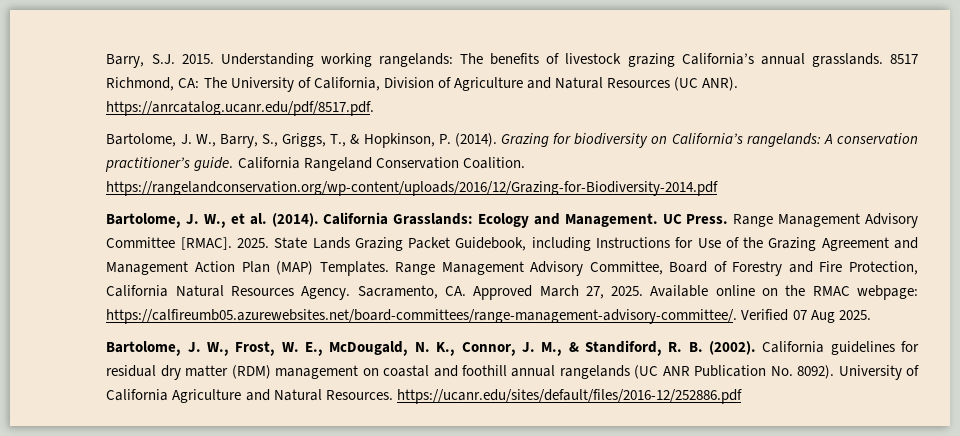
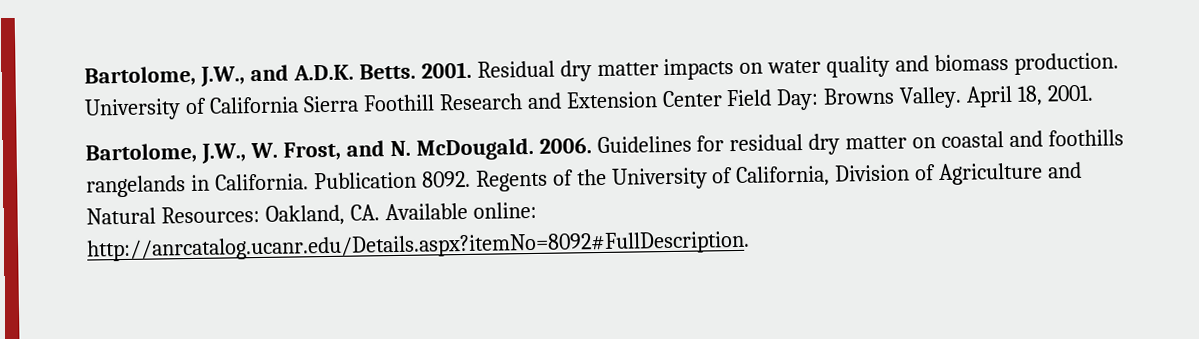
[106,53,918,68] [106,77,227,91] Barry, S.J. 2015. Understanding working rangelands: The benefits of livestock grazing California’s annual grasslands. 8517 Richmond, CA: The -> [83,52,1120,87] [83,84,1095,121] [84,129,1125,164] [85,168,607,198] Bartolome, J.W., and A.D.K. Betts. 2001. Residual dry matter impacts on water quality and biomass production. University of California Sierra Foothill Research and Extension Center Field Day: Browns Valley. April 18, 2001. // Bartolome, J.W., W. Frost, and N. McDougald. 2006. Guidelines for residual dry matter on coastal and foothills rangelands in California. Publication 8092. Regents of the
[606,77,739,91] [106,101,375,116] [106,133,918,148] [105,157,525,172] [106,181,719,196] [106,212,918,228] [106,237,918,251] [106,261,918,276] [106,285,918,300] [106,309,871,324] [106,340,919,356] [106,365,920,380] [106,389,742,404] Resources (UC ANR). https://anrcatalog.ucanr.edu/pdf/8517.pdf. // Bartolome, J. W., Barry, S., Griggs, T., & Hopkinson, P. (2014). Grazing for biodiversity on California’s rangelands: A conservation practitioner’s guide. California Rangeland Conservation Coalition. https://rangelandconservation.org/wp-content/uploads/2016/12/Grazing-for-Biodiversity-2014.pdf // Bartolome, J. W., et al. (2014). California Grasslands: Ecology and Management. UC Press. Range Management Advisory Committee [RMAC]. 2025. State Lands Grazing Packet Guidebook, including Instructions for Use of the Grazing Agreement and Management Action Plan (MAP) Templates. Range Management Advisory Committee, Board of Forestry and Fire Protection, California Natural Resources Agency. Sacramento, CA. Approved March 27, 2025. Available online on the RMAC webpage: https://calfireumb05.azurewebsites.net/board-committees/range-management-advisory-committee/. Verified 07 Aug 2025. // Bartolome, J. W., Frost, W. E., McDougald, N. K., Connor, J. M., & Standiford, R. B. (2002). California guidelines for residual dry matter (RDM) management on coastal and foothill annual rangelands (UC ANR Publication No. 8092). University of California Agriculture and Natural Resources. https://ucanr.edu/sites/default/files/2016-12/252886.pdf -> [160,201,537,226] [85,230,750,262] Resources: Oakland, CA. Available online: http://anrcatalog.ucanr.edu/Details.aspx?itemNo=8092#FullDescription.

